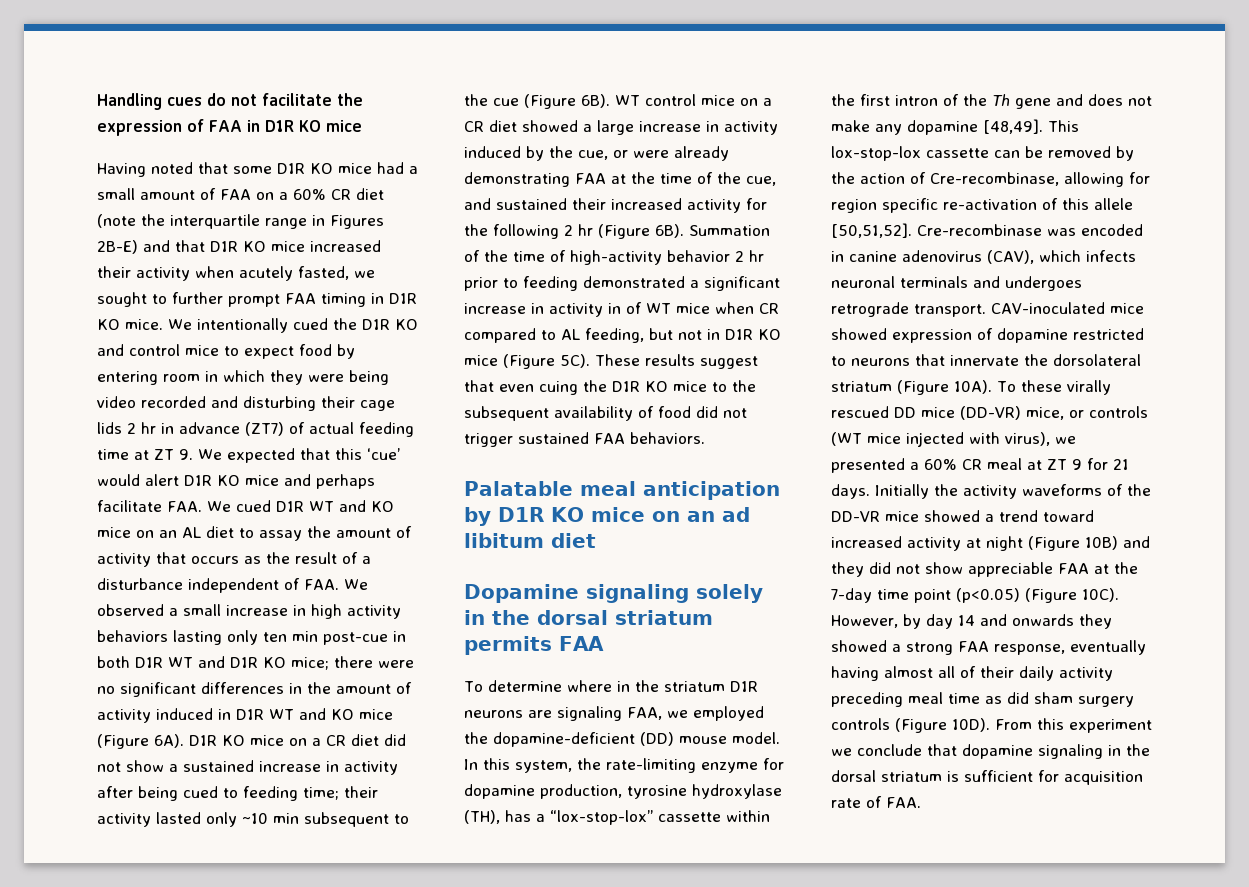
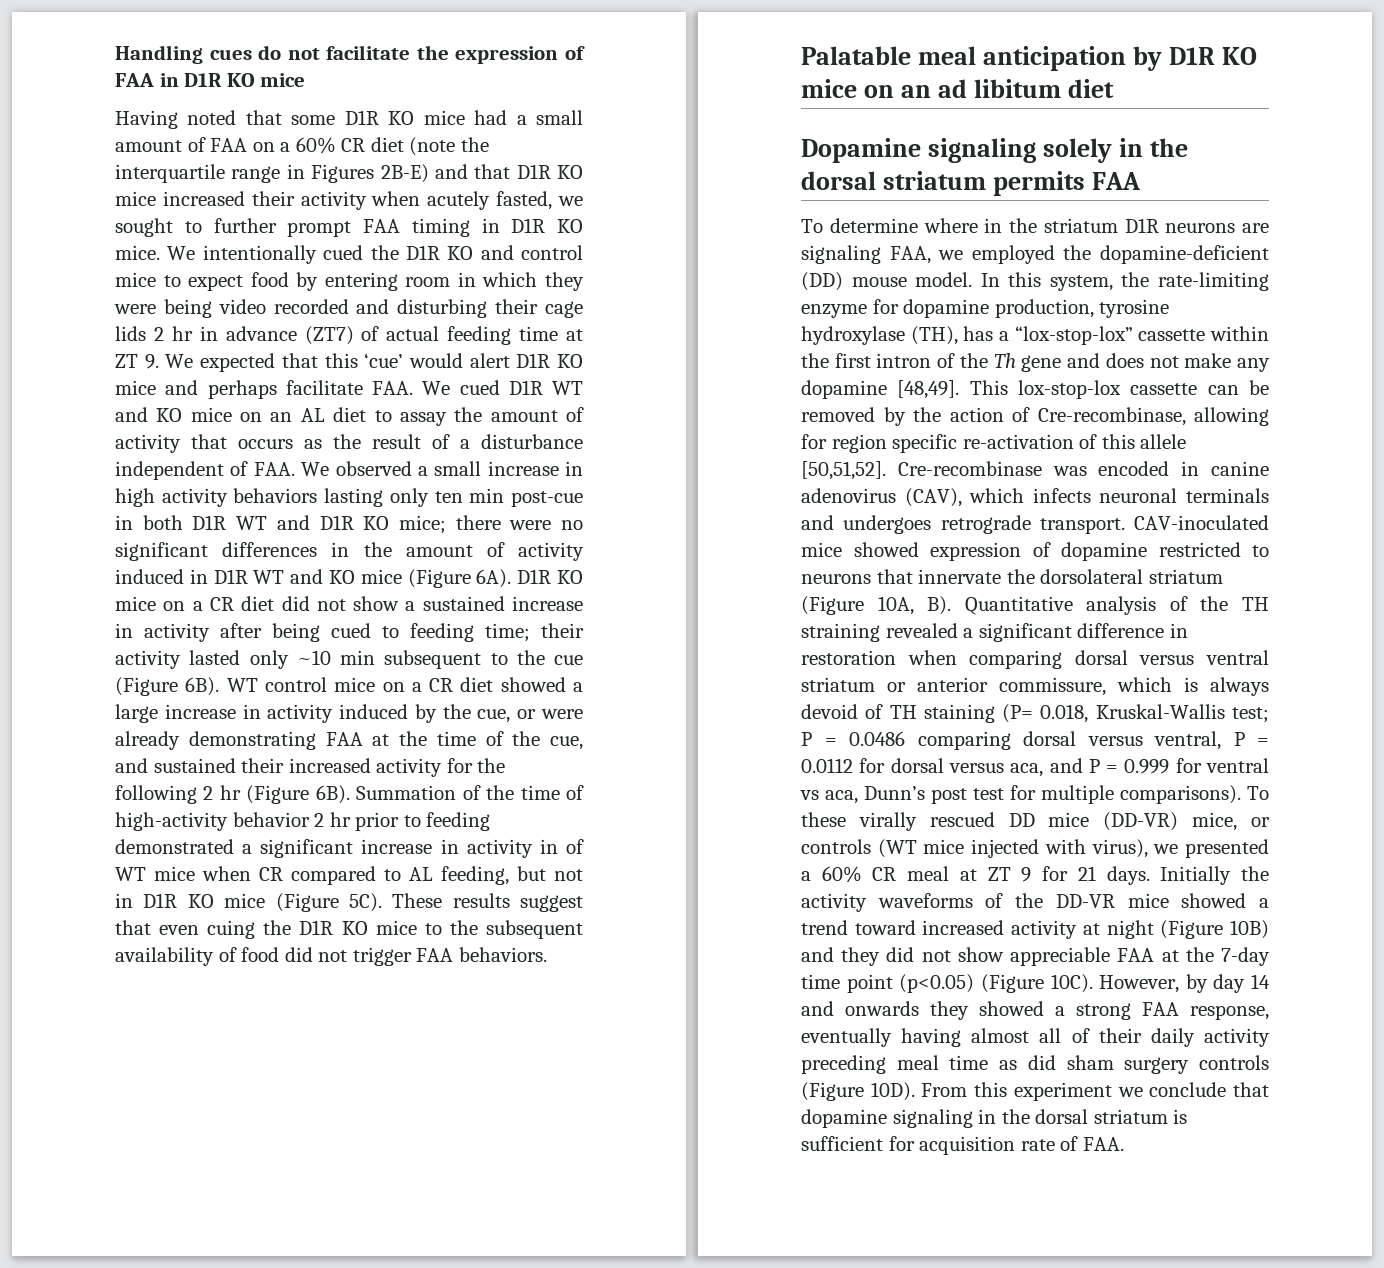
[518,432,589,444] sustained -> (412, 956) none
[954,380,992,394] 10A). -> [877,596,1269,615] [801,623,1188,642] [801,650,1269,669] [801,677,1269,696] [801,704,1269,723] [801,731,1269,750] [801,758,1269,777] [800,785,1241,804] 10A, B). Quantitative analysis of the TH straining revealed a significant difference in restoration when comparing dorsal versus ventral striatum or anterior commissure, which is always devoid of TH staining (P= 0.018, Kruskal-Wallis test; P = 0.0486 comparing dorsal versus ventral, P = 0.0112 for dorsal versus aca, and P = 0.999 for ventral vs aca, Dunn’s post test for multiple comparisons).

